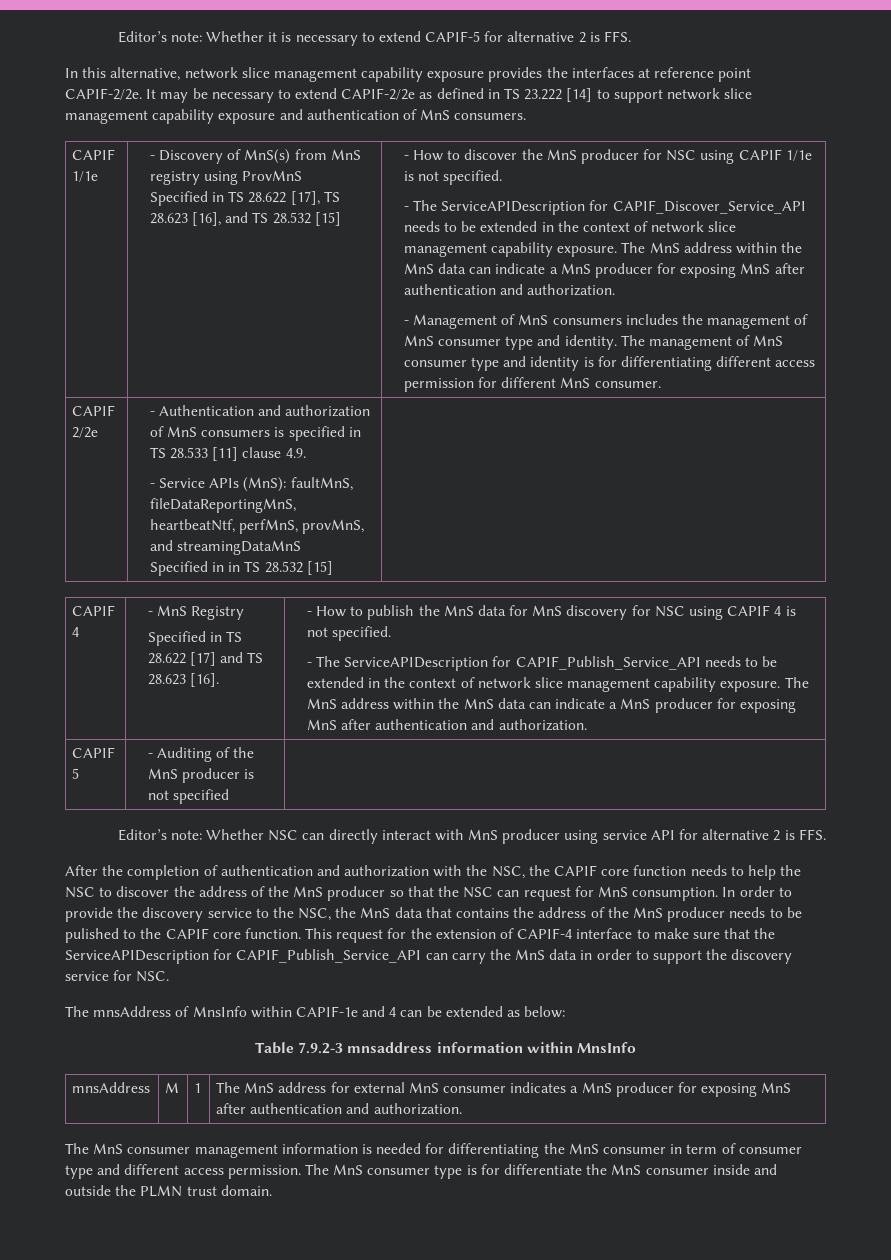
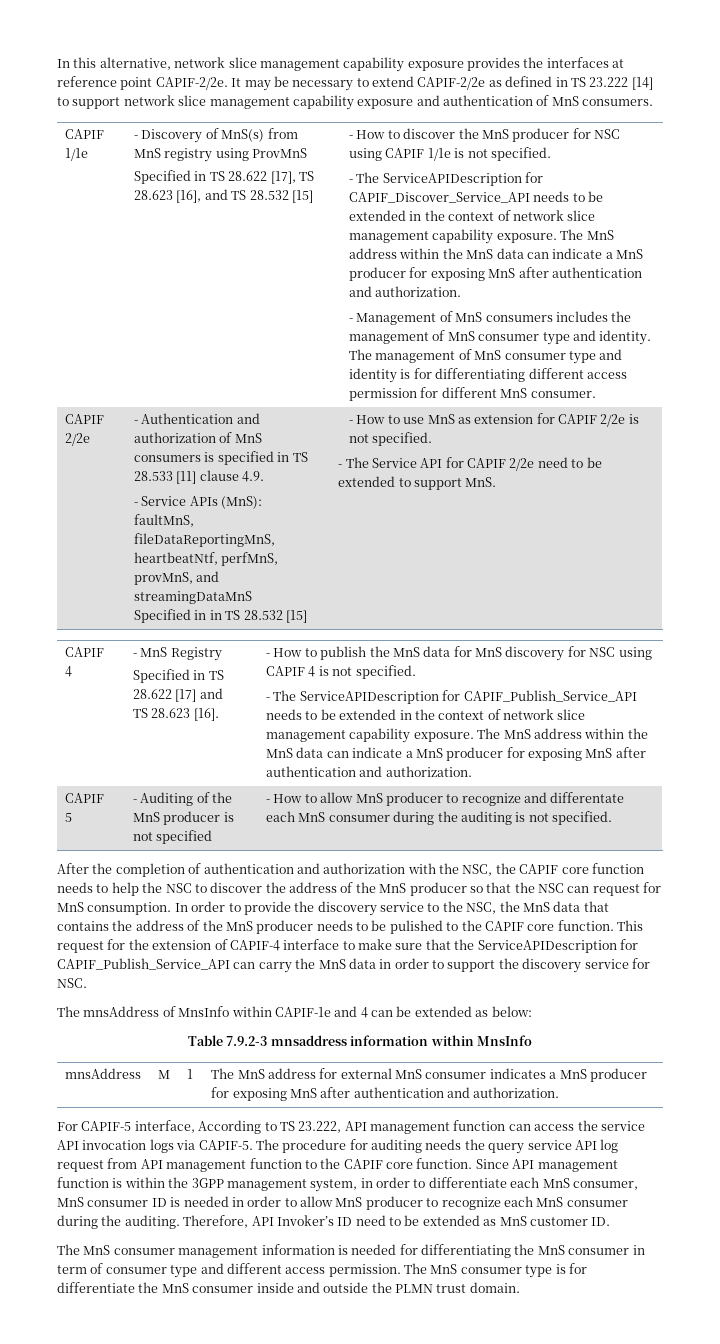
[117,31,631,46] Editor’s note: Whether it is necessary to extend CAPIF-5 for alternative 2 is FFS. // -> (57, 63) none
(333, 568) none -> [349,413,639,427] [349,432,433,446] [338,457,602,471] [338,476,497,490] - How to use MnS as extension for CAPIF 2/2e is not specified. // - The Service API for CAPIF 2/2e need to be extended to support MnS.
[117,829,826,844] // Editor’s note: Whether NSC can directly interact with MnS producer using service API for alternative 2 is FFS. -> [266,792,625,806] [266,811,613,825] - How to allow MnS producer to recognize and differentate each MnS consumer during the auditing is not specified.
(462, 1109) none -> [57,1120,645,1134] [57,1139,619,1154] [57,1158,618,1172] [57,1177,638,1192] [57,1196,628,1210] [57,1215,611,1229] // For CAPIF-5 interface, According to TS 23.222, API management function can access the service API invocation logs via CAPIF-5. The procedure for auditing needs the query service API log request from API management function to the CAPIF core function. Since API management function is within the 3GPP management system, in order to differentiate each MnS consumer, MnS consumer ID is needed in order to allow MnS producer to recognize each MnS consumer during the auditing. Therefore, API Invoker’s ID need to be extended as MnS customer ID.

